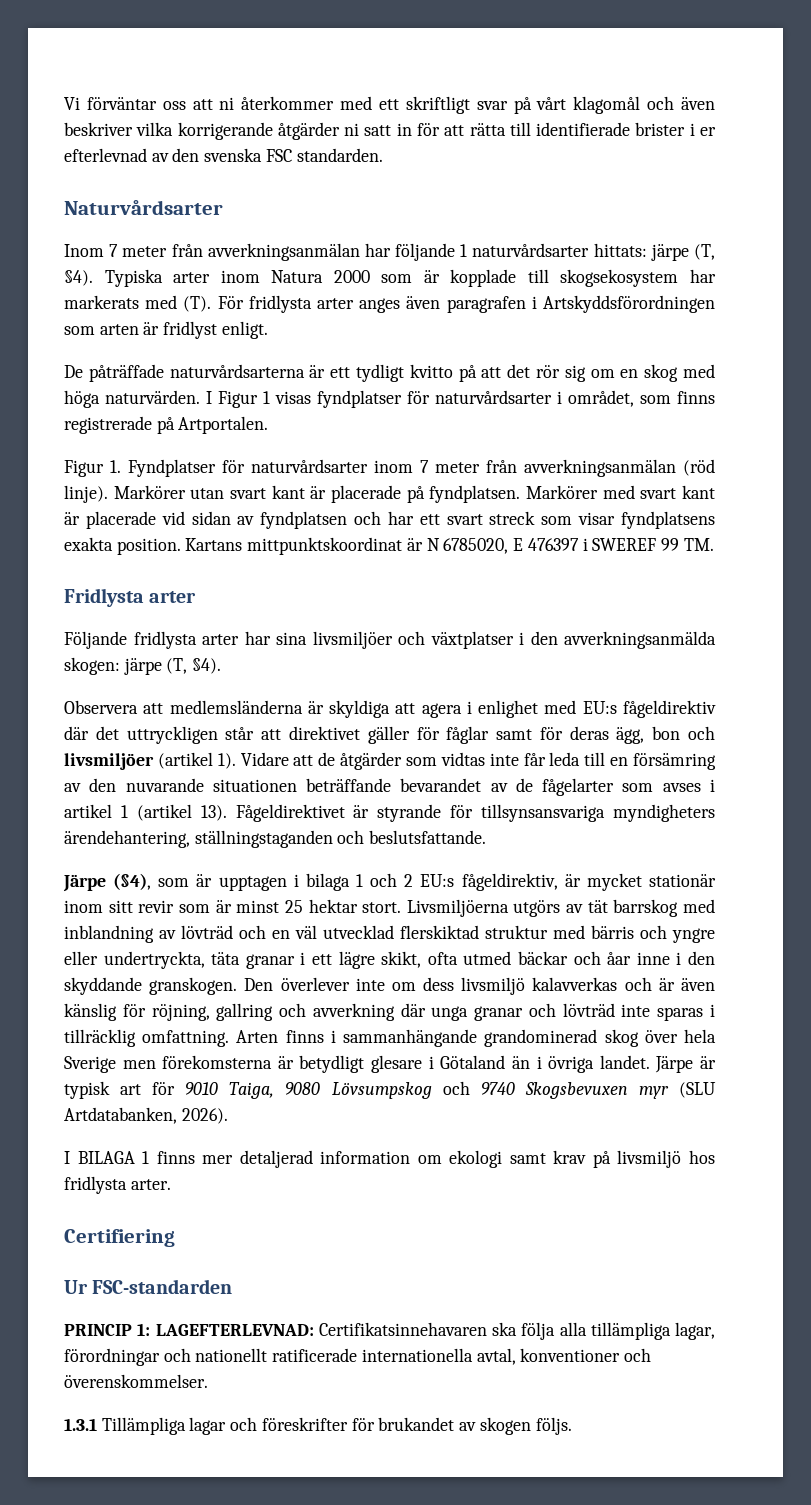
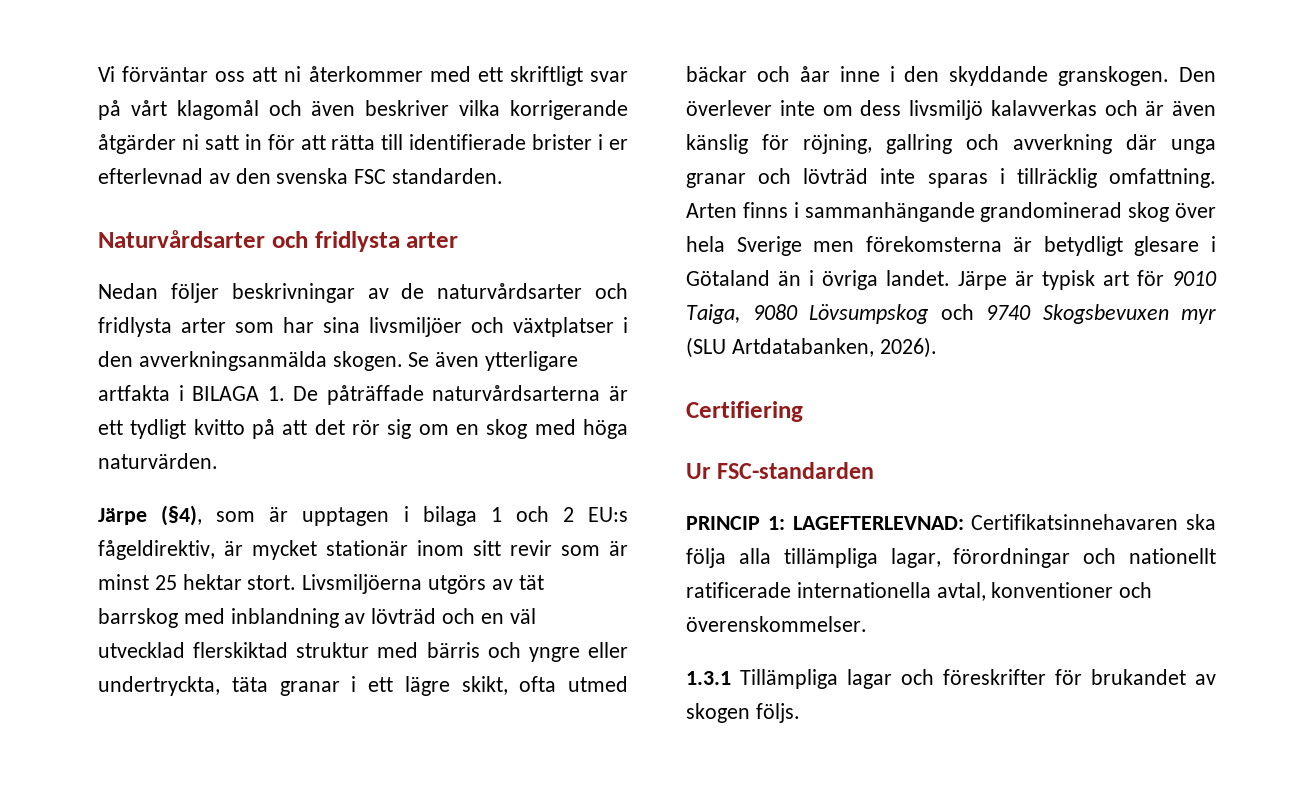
[64,243,715,261] [64,269,716,287] [64,295,715,313] [64,321,268,339] // Inom 7 meter från avverkningsanmälan har följande 1 naturvårdsarter hittats: järpe (T, §4). Typiska arter inom Natura 2000 som är kopplade till skogsekosystem har markerats med (T). För fridlysta arter anges även paragrafen i Artskyddsförordningen som arten är fridlyst enligt. // -> [271,231,459,252] [98,283,628,303] [98,317,628,337] [98,351,579,371] [98,385,285,401] och fridlysta arter // Nedan följer beskrivningar av de naturvårdsarter och fridlysta arter som har sina livsmiljöer och växtplatser i den avverkningsanmälda skogen. Se även ytterligare artfakta i BILAGA 1.
[206,390,715,408] [64,416,269,434] [64,459,715,477] [64,485,715,503] [64,511,716,529] [64,537,714,555] [64,588,197,607] [64,631,716,649] [64,657,222,675] [64,700,716,718] [64,726,716,744] [64,752,716,770] [64,778,715,796] [64,804,716,822] [64,830,487,848] I Figur 1 visas fyndplatser för naturvårdsarter i området, som finns registrerade på Artportalen. // Figur 1. Fyndplatser för naturvårdsarter inom 7 meter från avverkningsanmälan (röd linje). Markörer utan svart kant är placerade på fyndplatsen. Markörer med svart kant är placerade vid sidan av fyndplatsen och har ett svart streck som visar fyndplatsens exakta position. Kartans mittpunktskoordinat är N 6785020, E 476397 i SWEREF 99 TM. // Fridlysta arter // Följande fridlysta arter har sina livsmiljöer och växtplatser i den avverkningsanmälda skogen: järpe (T, §4). // Observera att medlemsländerna är skyldiga att agera i enlighet med EU:s fågeldirektiv där det uttryckligen står att direktivet gäller för fåglar samt för deras ägg, bon och livsmiljöer (artikel 1). Vidare att de åtgärder som vidtas inte får leda till en försämring av den nuvarande situationen beträffande bevarandet av de fågelarter som avses i artikel 1 (artikel 13). Fågeldirektivet är styrande för tillsynsansvariga myndigheters ärendehantering, ställningstaganden och beslutsfattande. -> (218, 461) none
[64,1150,716,1168] [64,1176,171,1194] // I BILAGA 1 finns mer detaljerad information om ekologi samt krav på livsmiljö hos fridlysta arter. -> (937, 347) none

